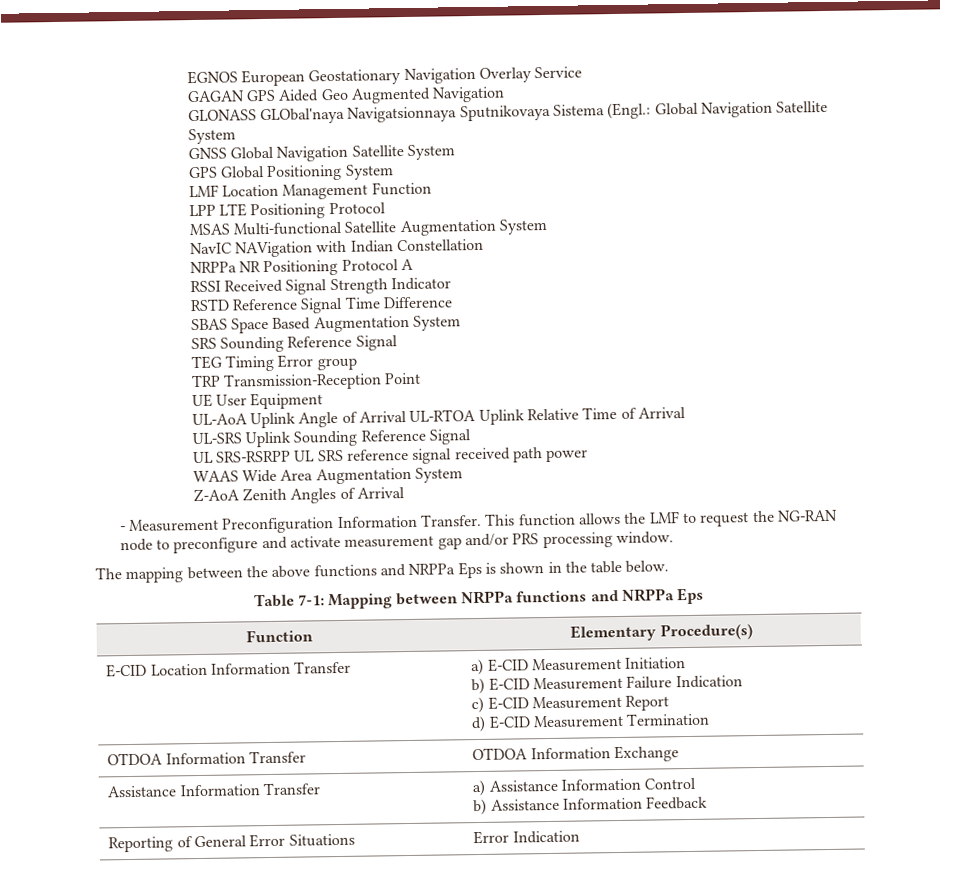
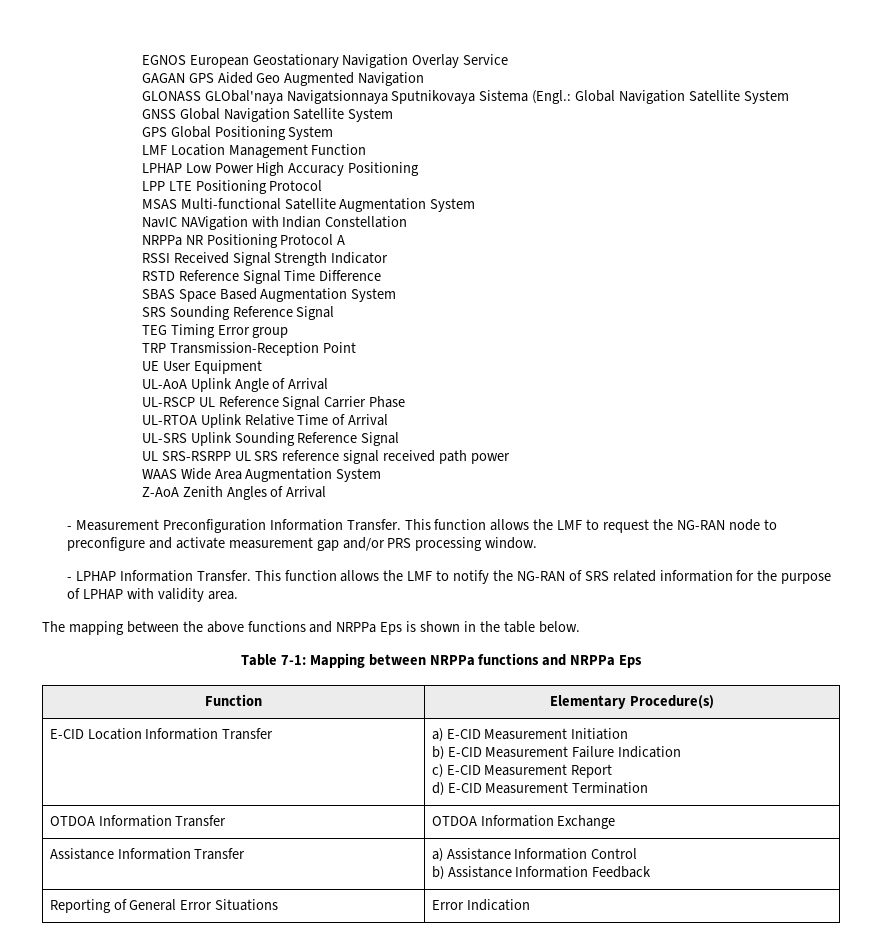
(432, 188) none -> [141,162,420,176] // LPHAP Low Power High Accuracy Positioning
(407, 416) none -> [141,396,406,410] // UL-RSCP UL Reference Signal Carrier Phase //
(674, 538) none -> [66,570,832,584] [66,588,238,602] // - LPHAP Information Transfer. This function allows the LMF to notify the NG-RAN of SRS related information for the purpose of LPHAP with validity area.

